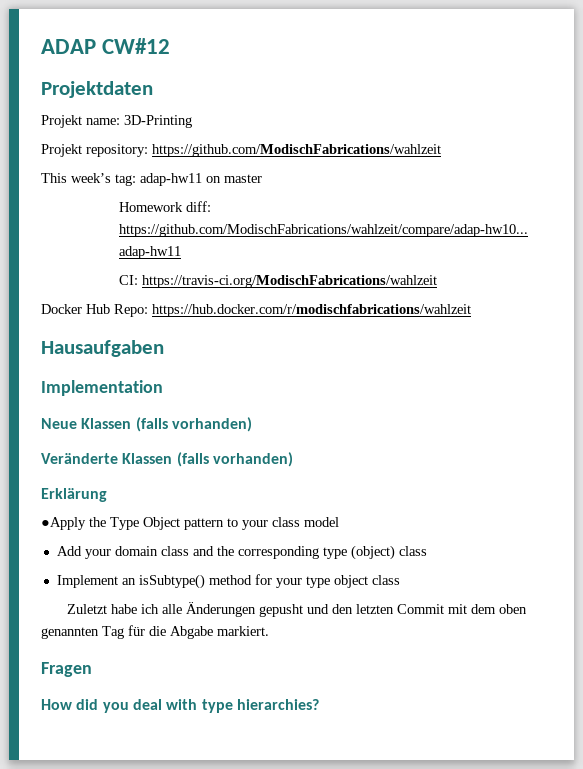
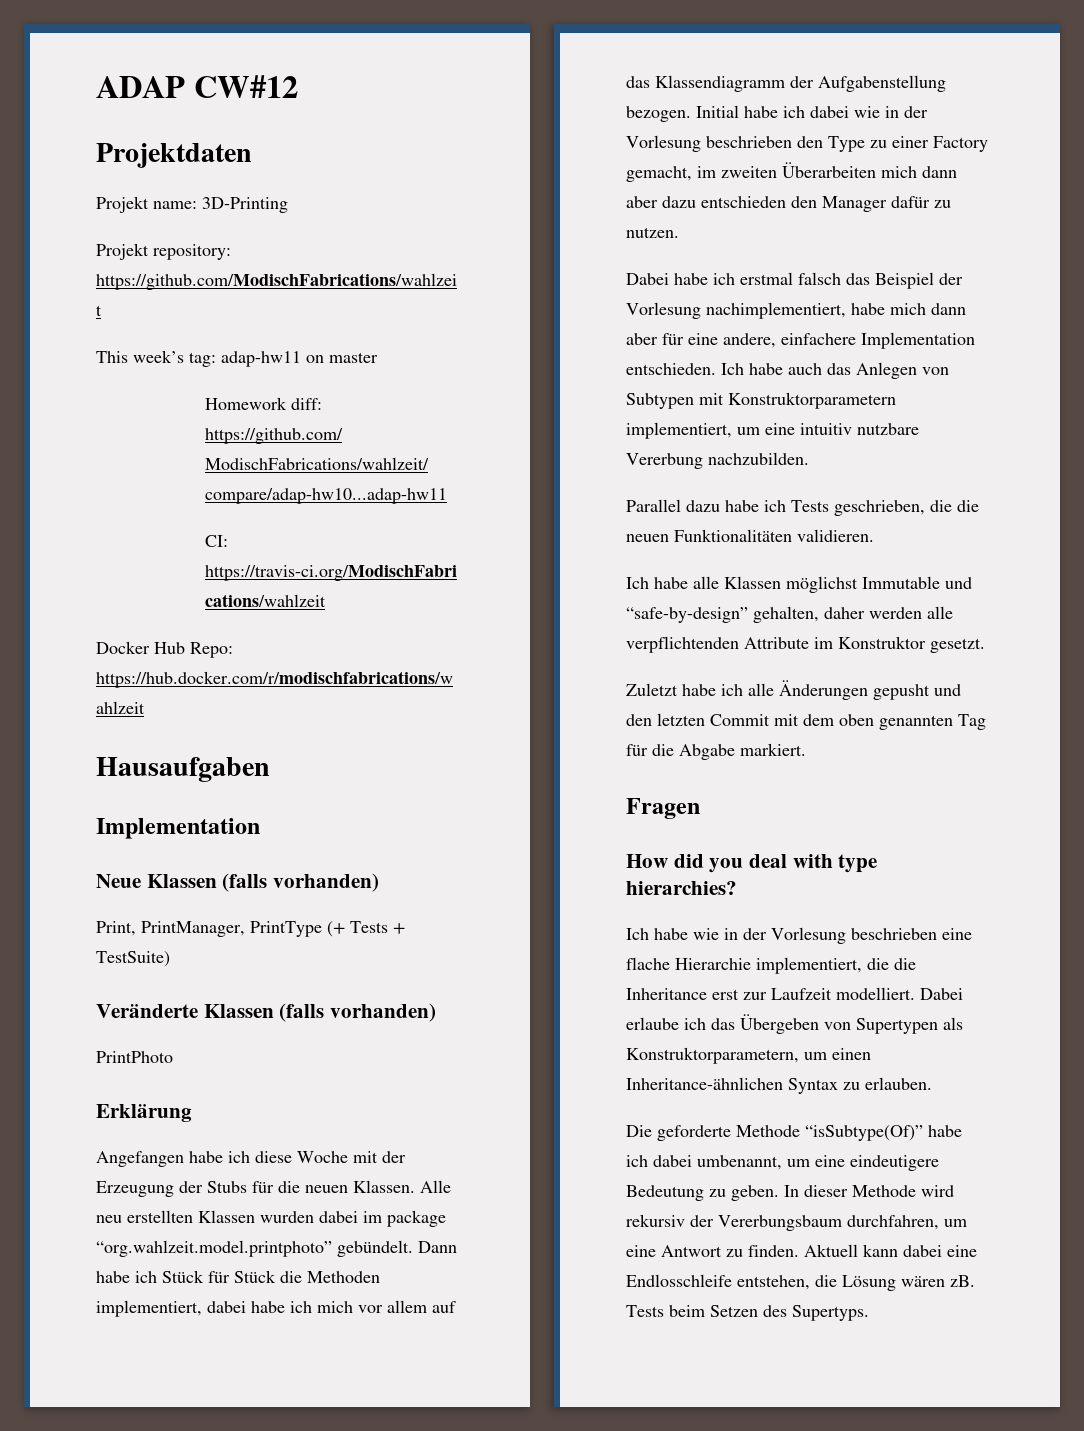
(252, 424) none -> [96,921,405,937] [96,951,170,967] // Print, PrintManager, PrintType (+ Tests + TestSuite)
(293, 459) none -> [96,1051,173,1063] // PrintPhoto
[41,517,339,530] [56,545,427,560] [56,574,400,589] ●Apply the Type Object pattern to your class model // Add your domain class and the corresponding type (object) class // Implement an isSubtype() method for your type object class -> [96,1151,406,1167] [96,1180,451,1197] [96,1210,446,1227] [96,1240,457,1257] [96,1270,380,1283] [96,1300,456,1317] [626,75,946,92] [626,105,928,122] [626,135,988,152] [626,162,957,182] [626,196,951,212] [626,227,679,238] [626,272,963,289] [626,302,966,319] [626,332,975,349] [626,362,949,379] [626,392,896,409] [626,422,919,439] [626,452,809,469] [626,499,979,516] [626,529,874,542] [626,576,972,593] [626,606,953,623] [626,636,985,653] Angefangen habe ich diese Woche mit der Erzeugung der Stubs für die neuen Klassen. Alle neu erstellten Klassen wurden dabei im package “org.wahlzeit.model.printphoto” gebündelt. Dann habe ich Stück für Stück die Methoden implementiert, dabei habe ich mich vor allem auf das Klassendiagramm der Aufgabenstellung bezogen. Initial habe ich dabei wie in der Vorlesung beschrieben den Type zu einer Factory gemacht, im zweiten Überarbeiten mich dann aber dazu entschieden den Manager dafür zu nutzen. // Dabei habe ich erstmal falsch das Beispiel der Vorlesung nachimplementiert, habe mich dann aber für eine andere, einfachere Implementation entschieden. Ich habe auch das Anlegen von Subtypen mit Konstruktorparametern implementiert, um eine intuitiv nutzbare Vererbung nachzubilden. // Parallel dazu habe ich Tests geschrieben, die die neuen Funktionalitäten validieren. // Ich habe alle Klassen möglichst Immutable und “safe-by-design” gehalten, daher werden alle verpflichtenden Attribute im Konstruktor gesetzt.
(319, 704) none -> [626,927,972,944] [626,957,916,974] [626,987,963,1000] [626,1014,963,1034] [626,1047,871,1064] [626,1077,932,1094] [626,1125,962,1141] [626,1155,939,1171] [626,1185,954,1201] [626,1214,967,1231] [626,1244,977,1257] [626,1274,975,1291] [626,1305,869,1321] // Ich habe wie in der Vorlesung beschrieben eine flache Hierarchie implementiert, die die Inheritance erst zur Laufzeit modelliert. Dabei erlaube ich das Übergeben von Supertypen als Konstruktorparametern, um einen Inheritance-ähnlichen Syntax zu erlauben. // Die geforderte Methode “isSubtype(Of)” habe ich dabei umbenannt, um eine eindeutigere Bedeutung zu geben. In dieser Methode wird rekursiv der Vererbungsbaum durchfahren, um eine Antwort zu finden. Aktuell kann dabei eine Endlosschleife entstehen, die Lösung wären zB. Tests beim Setzen des Supertyps.

